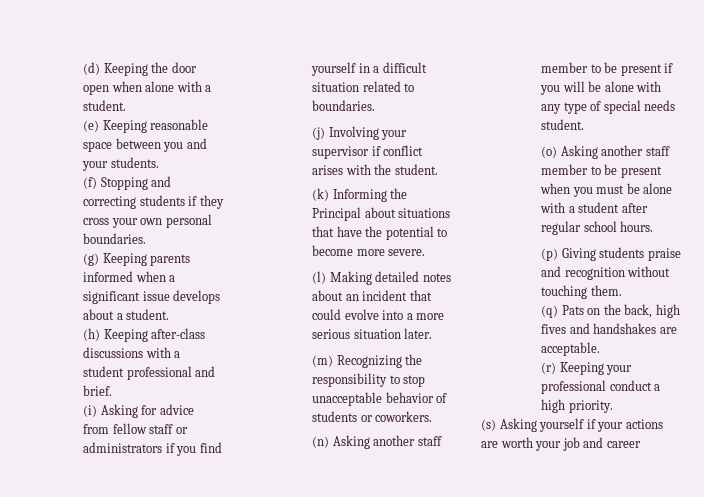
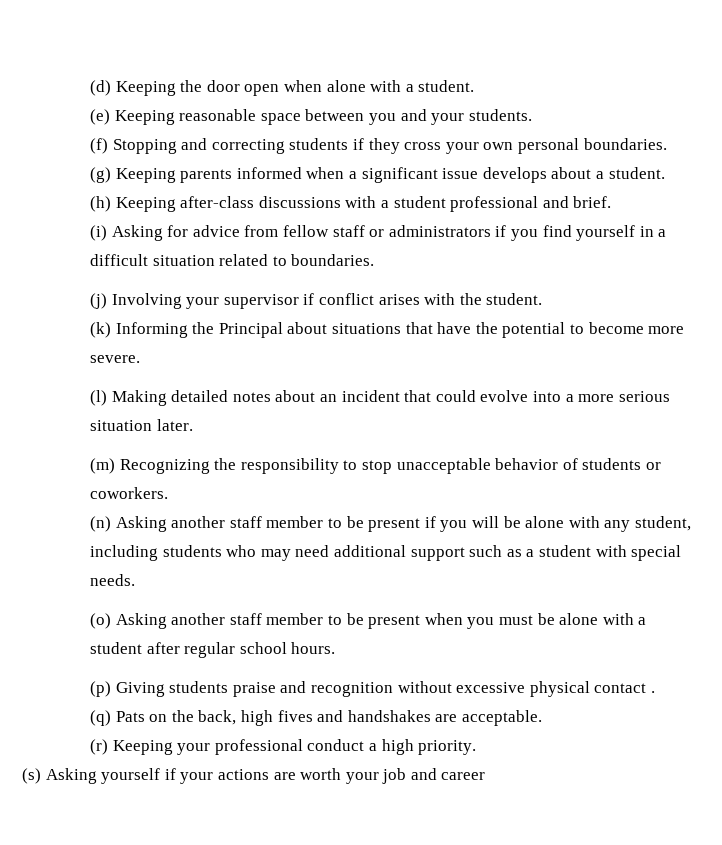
[563,100,676,114] [541,119,584,130] type of special needs student. -> [634,516,691,531] [90,545,682,561] [90,574,136,586] student, including students who may need additional support such as a student with special needs.
[541,285,622,299] touching them. -> [456,681,655,697] excessive physical contact .

